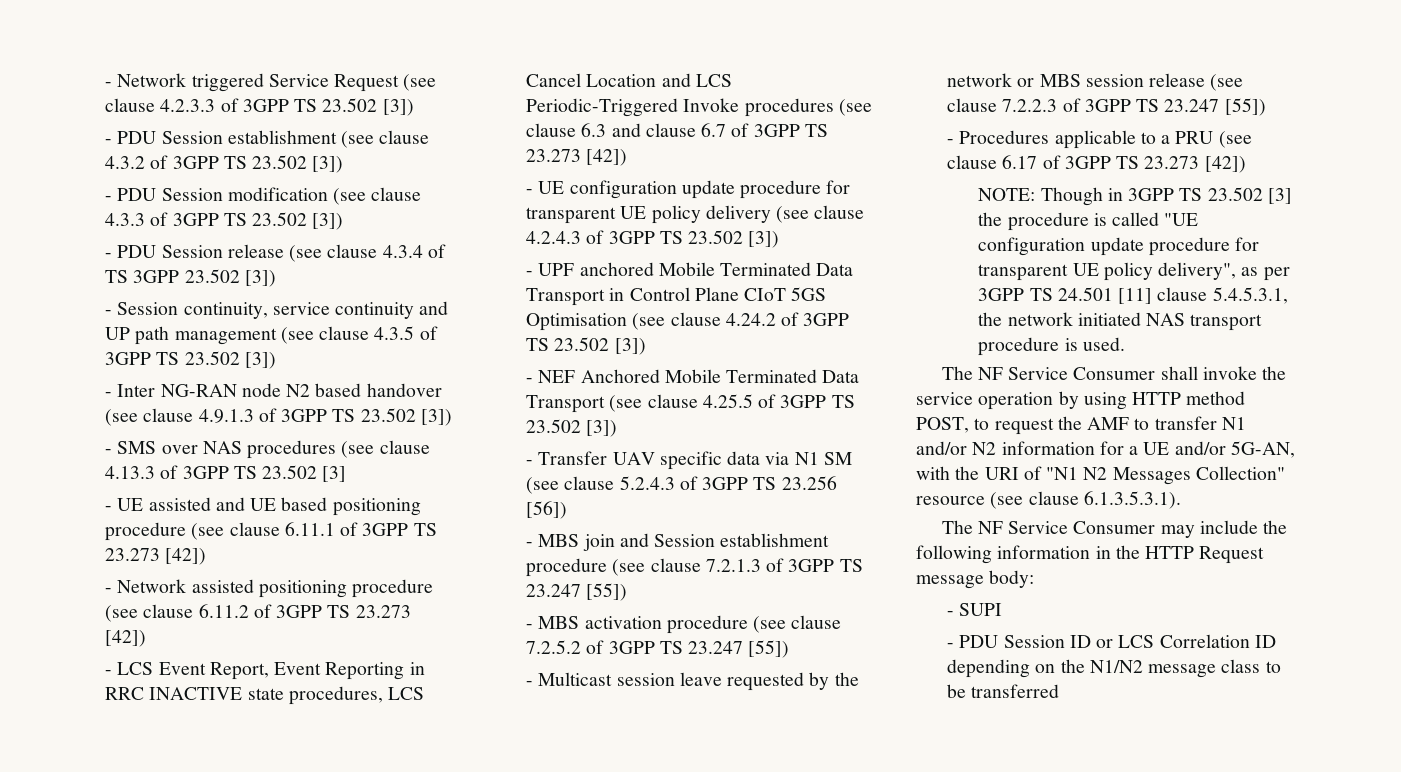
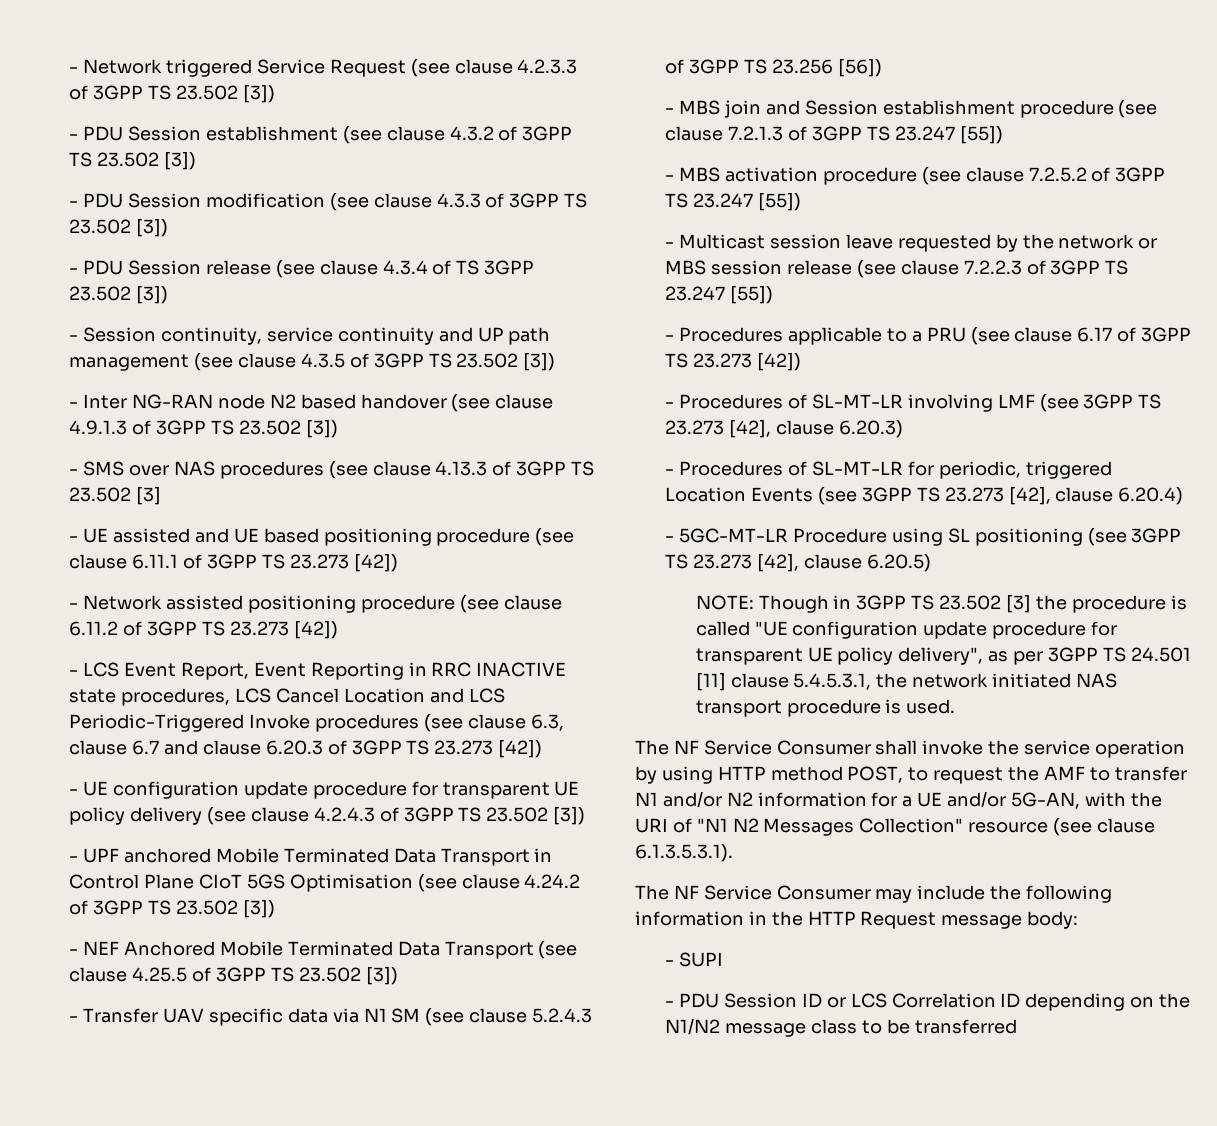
[581,123,607,137] 6.3 -> [530,714,564,731] [69,740,160,755] 6.3, clause 6.7
[701,123,727,137] 6.7 -> [265,740,323,755] 6.20.3
(1246, 164) none -> [665,394,1162,412] [665,420,903,438] [665,461,1112,479] [665,487,1184,505] [665,528,1182,546] [665,554,931,572] // - Procedures of SL-MT-LR involving LMF (see 3GPP TS 23.273 [42], clause 6.20.3) // - Procedures of SL-MT-LR for periodic, triggered Location Events (see 3GPP TS 23.273 [42], clause 6.20.4) // - 5GC-MT-LR Procedure using SL positioning (see 3GPP TS 23.273 [42], clause 6.20.5)

